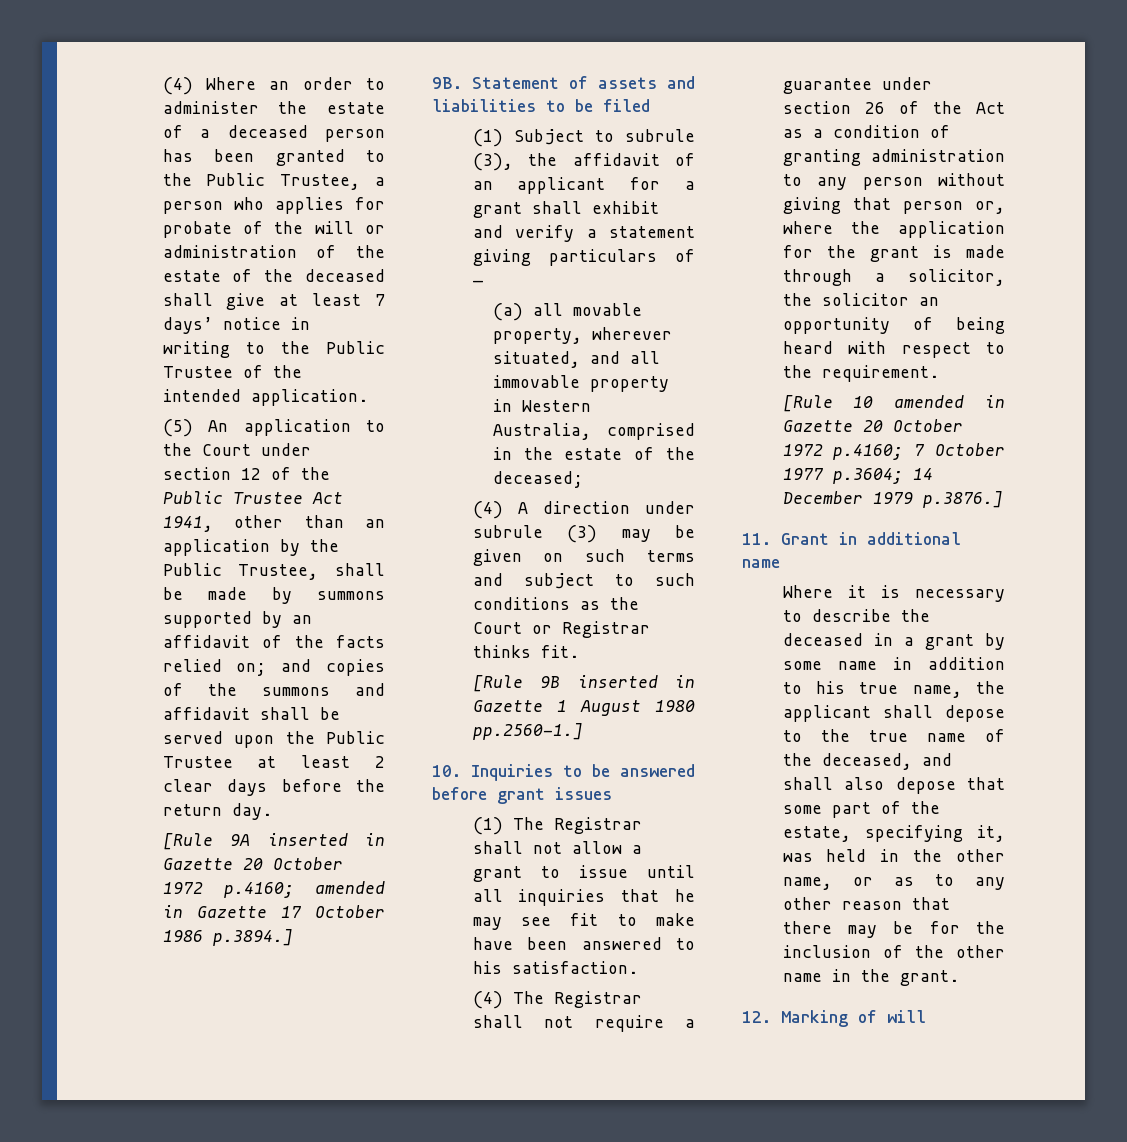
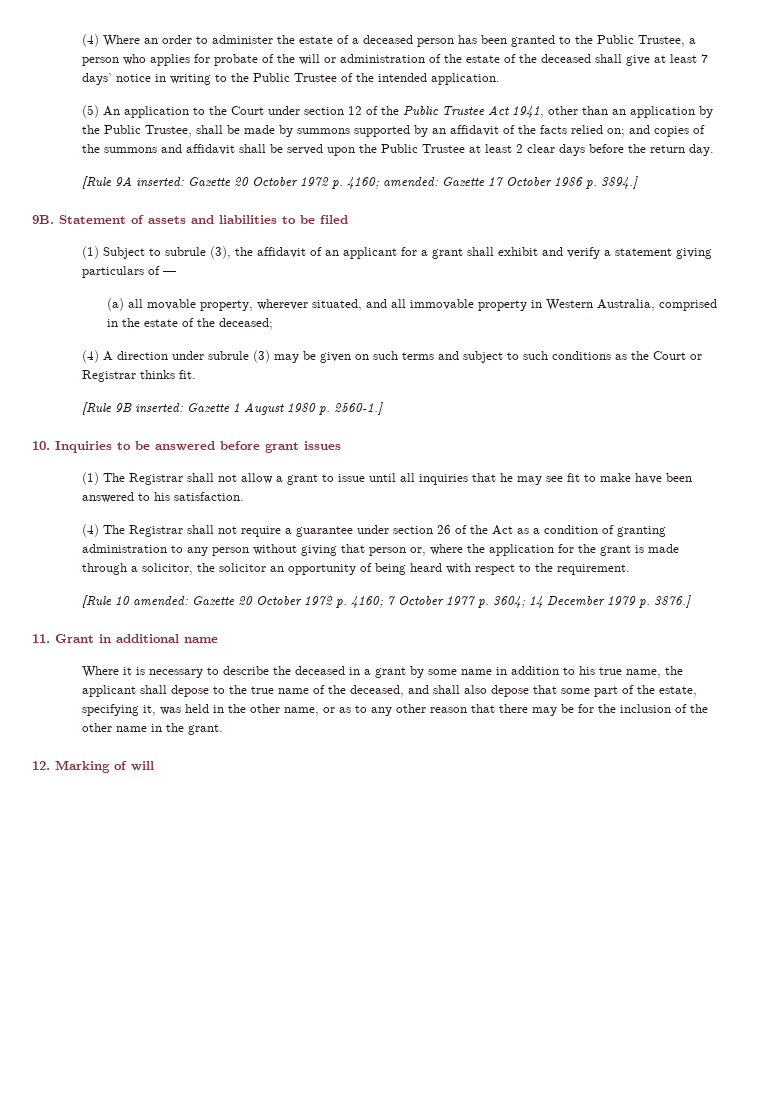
[267,833,385,846] [162,857,343,870] [162,881,385,898] [162,905,183,918] inserted in Gazette 20 October 1972 p.4160; amended in -> [136,177,439,189] inserted: Gazette 20 October 1972 p. 4160; amended:
[212,929,293,946] p.3894.] -> [586,176,639,189] p. 3894.]
[577,675,695,688] inserted in -> [135,403,184,413] inserted:
[472,723,583,740] pp.2560-1.] -> [319,402,384,415] p. 2560-1.]
[894,395,1005,408] [782,419,963,432] [782,444,904,460] amended in Gazette 20 October 1972 p.4160; -> [133,596,384,608] amended: Gazette 20 October 1972 p. 4160;
[832,468,903,484] p.3604; -> [478,596,526,608] p. 3604;
[922,491,1003,508] p.3876.] -> [639,595,692,608] p. 3876.]

